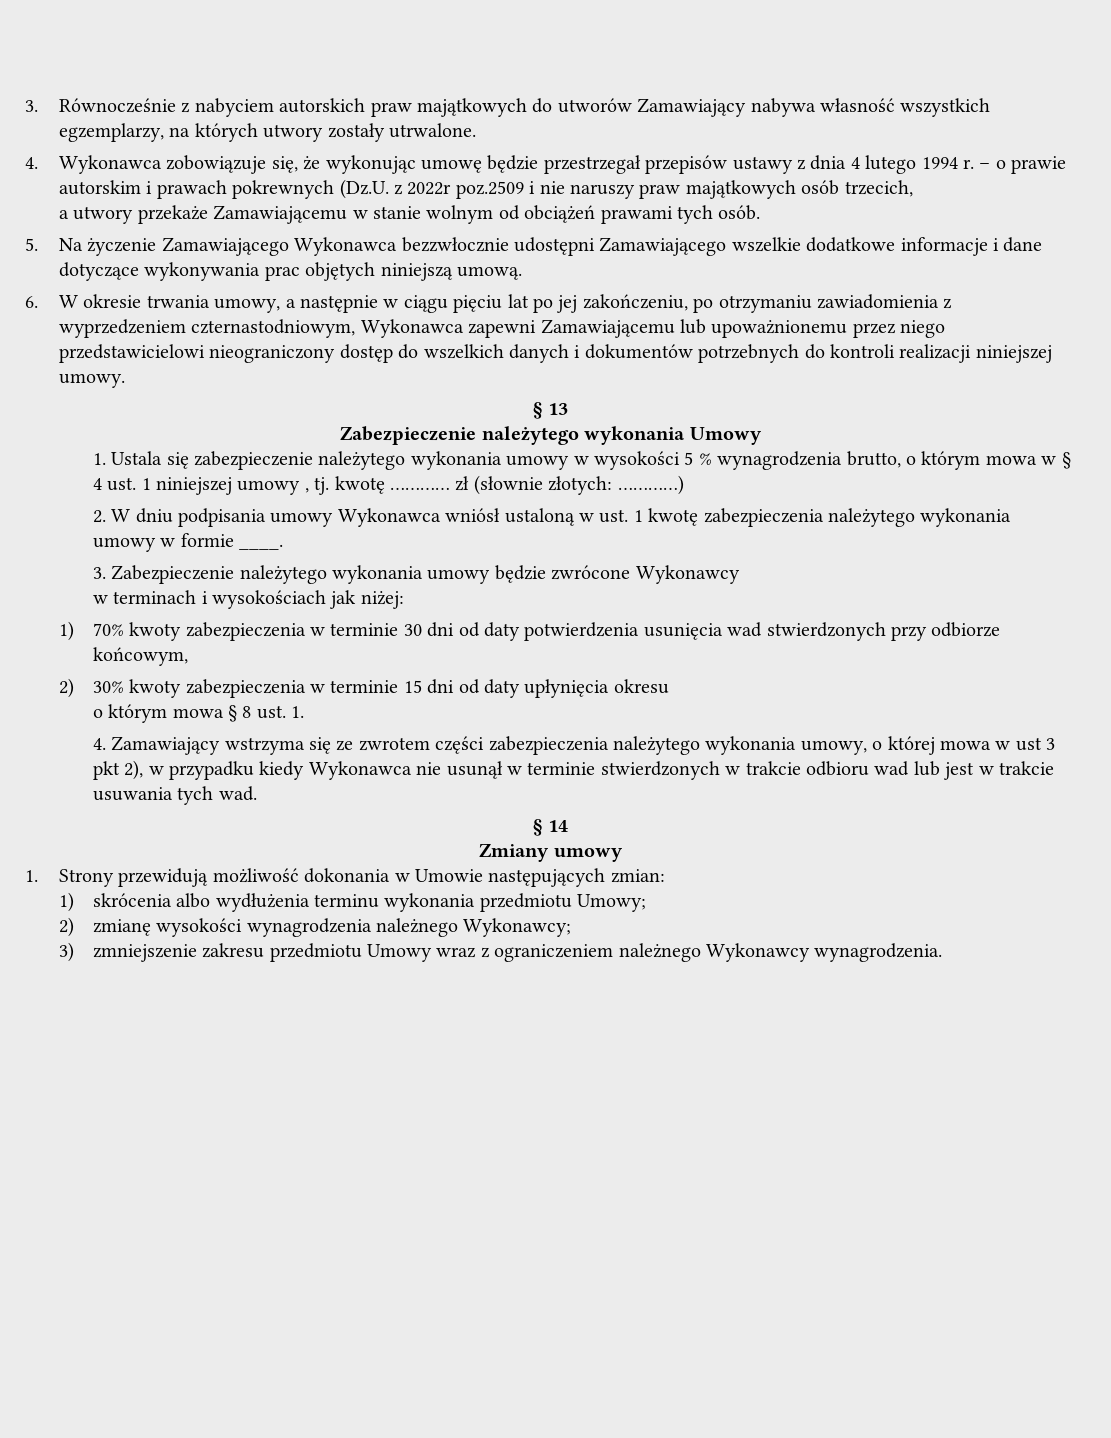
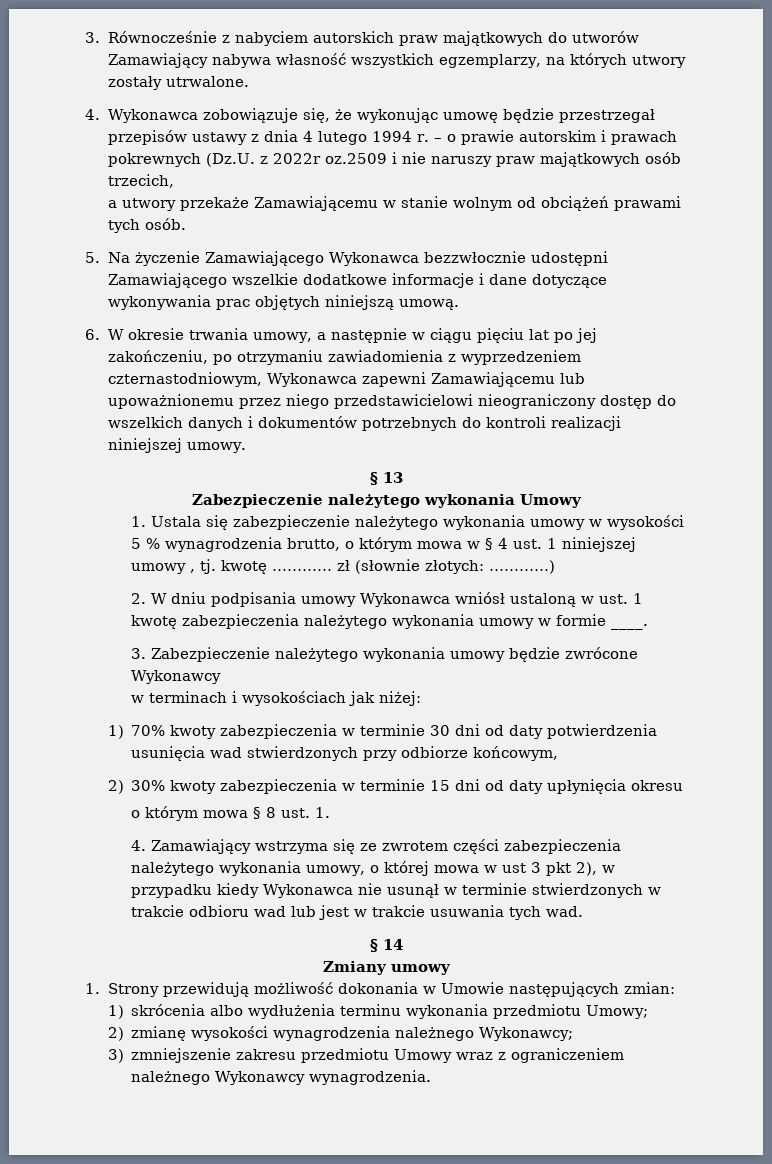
[455,181,524,199] poz.2509 -> [324,153,387,164] oz.2509

